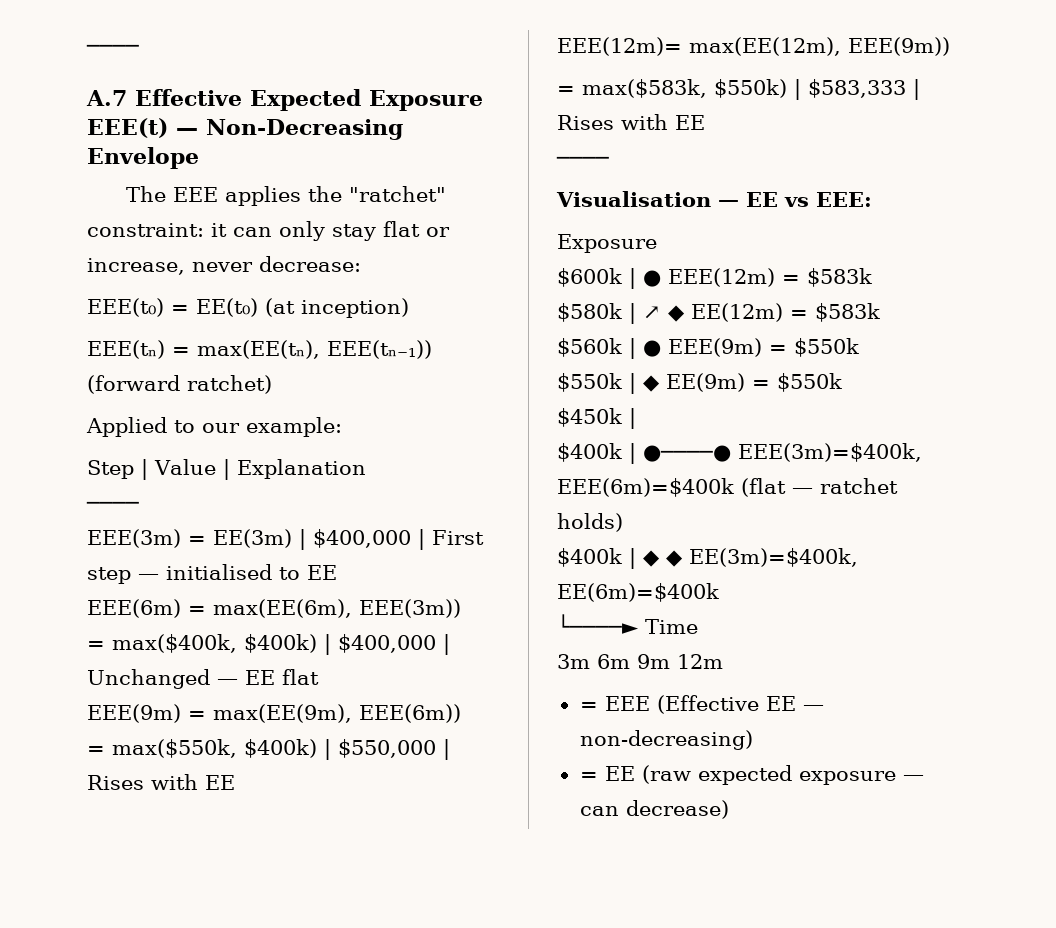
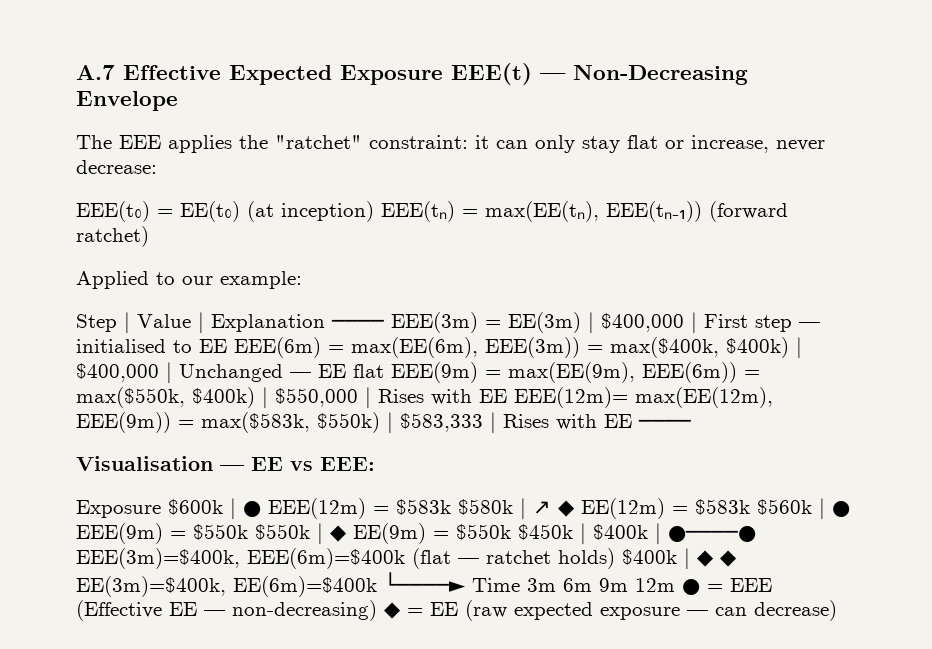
[86,44,139,53] ──── // -> (76, 72) none
(409, 308) // -> (374, 211) none
[86,501,139,510] // ──── // -> [331,319,384,328] ────
(337, 572) // -> (227, 346) none
(461, 608) // -> (580, 347) none
(319, 677) // -> (384, 371) none
(461, 713) // -> (737, 372) none
(235, 782) // -> (507, 396) none
(950, 46) // -> (171, 422) none
(705, 122) // -> (632, 421) none
(657, 243) // -> (161, 509) none
(872, 277) // -> (451, 507) none
(880, 312) // -> (750, 507) none
(859, 347) // -> (248, 532) none
(842, 382) // -> (511, 532) none
(636, 418) // -> (586, 534) none
(623, 522) // -> (615, 558) none
(719, 592) // -> (377, 586) none
(698, 626) // -> (520, 585) none
(723, 661) // -> [682,579,700,595] ●
(753, 740) // -> [384,602,401,619] ◆

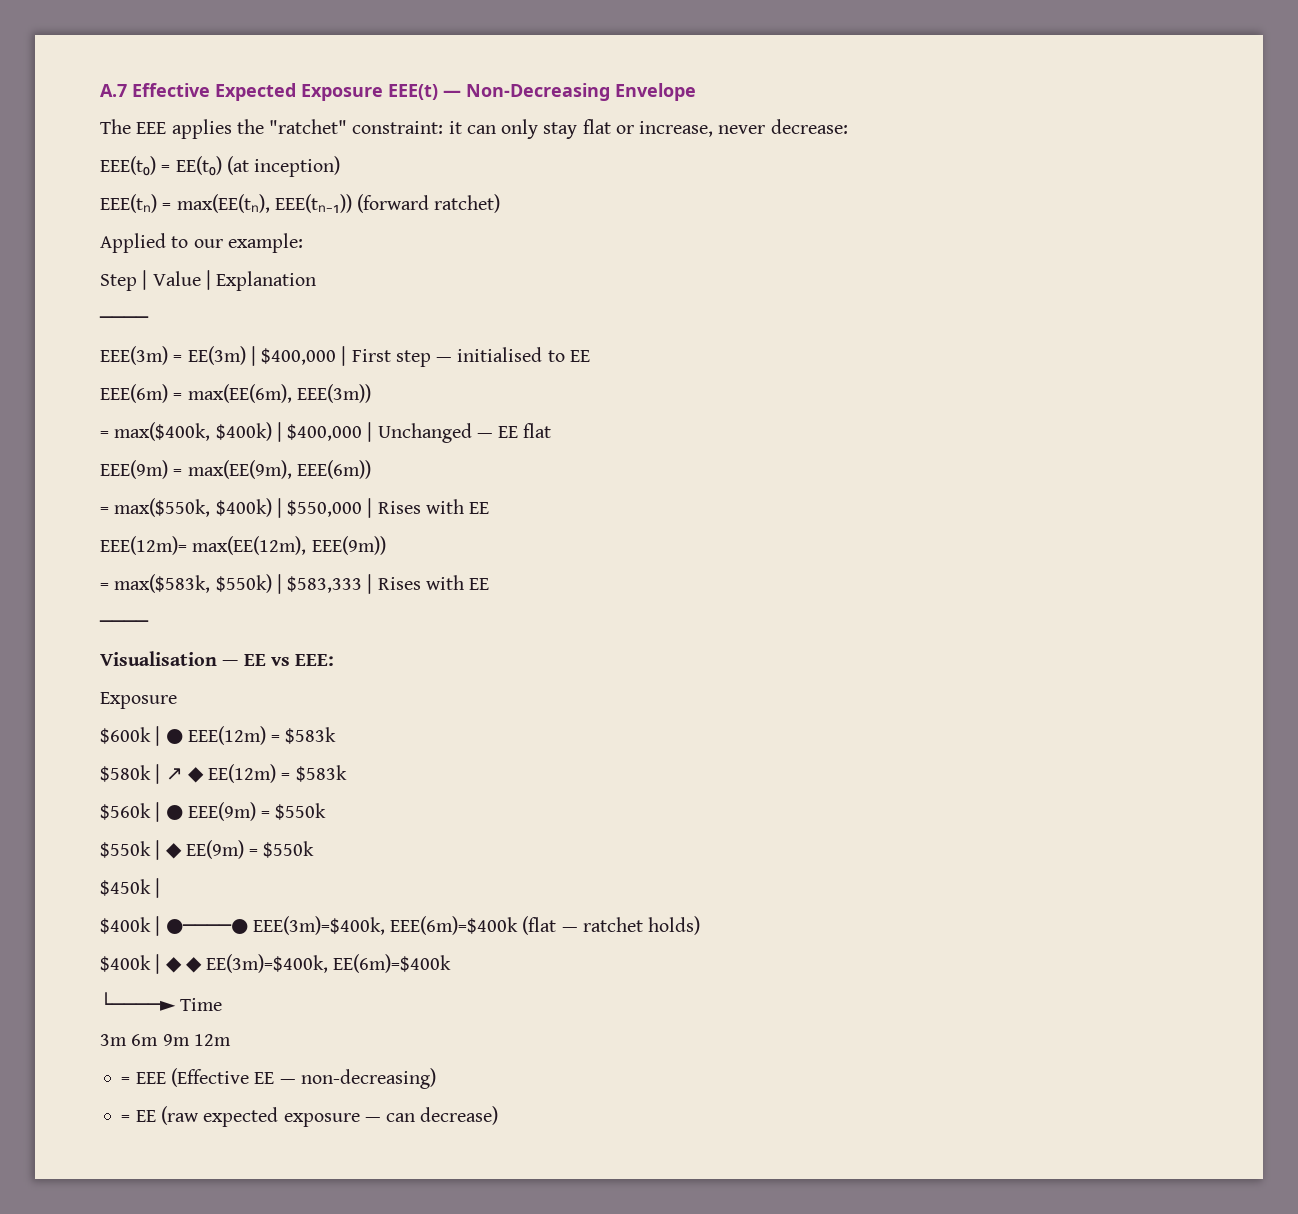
(374, 211) none -> (341, 166) //
[331,319,384,328] ──── -> [99,316,149,324] // ──── //
(227, 346) none -> (590, 356) //
(580, 347) none -> (371, 393) //
(384, 371) none -> (552, 430) //
(737, 372) none -> (371, 469) //
(507, 396) none -> (490, 508) //
(171, 422) none -> (386, 545) //
(632, 421) none -> (490, 584) //
(161, 509) none -> (177, 700) //
(451, 507) none -> (337, 735) //
(750, 507) none -> (347, 773) //
(248, 532) none -> (327, 811) //
(511, 532) none -> (315, 849) //
(586, 534) none -> (161, 888) //
(615, 558) none -> (701, 925) //
(377, 586) none -> (452, 963) //
(520, 585) none -> (223, 1004) //
[682,579,700,595] ● -> (231, 1040) //
[384,602,401,619] ◆ -> (436, 1078) //

